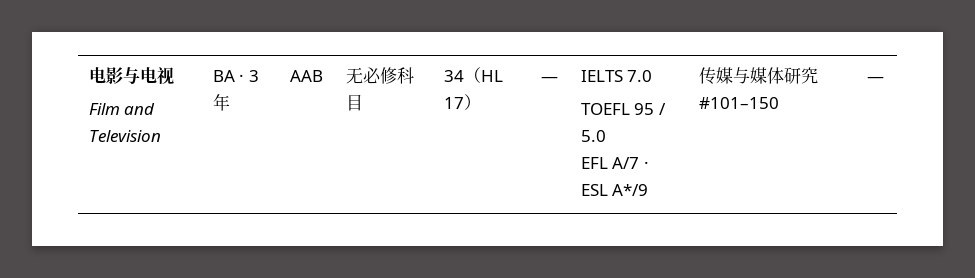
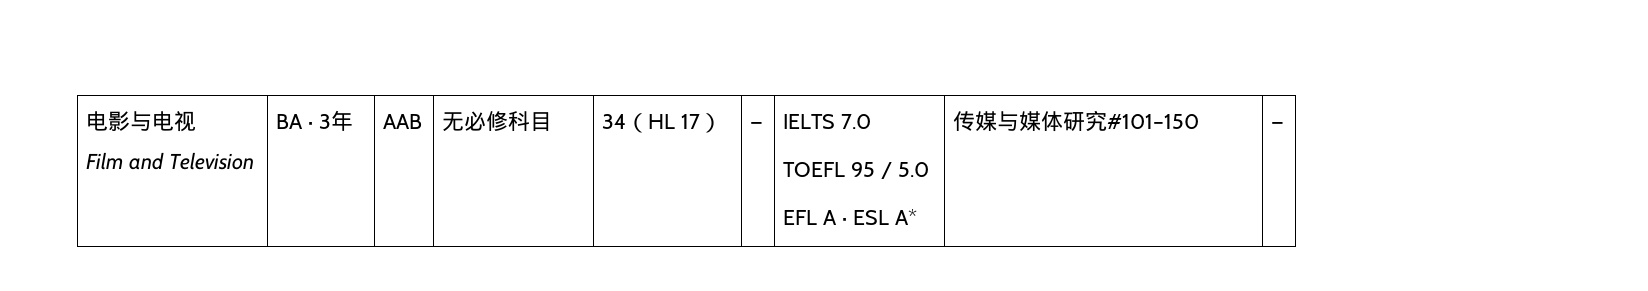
[612,157,640,169] A/7 -> [823,210,838,225] A
[612,184,649,196] A*/9 -> [894,209,917,225] A*

